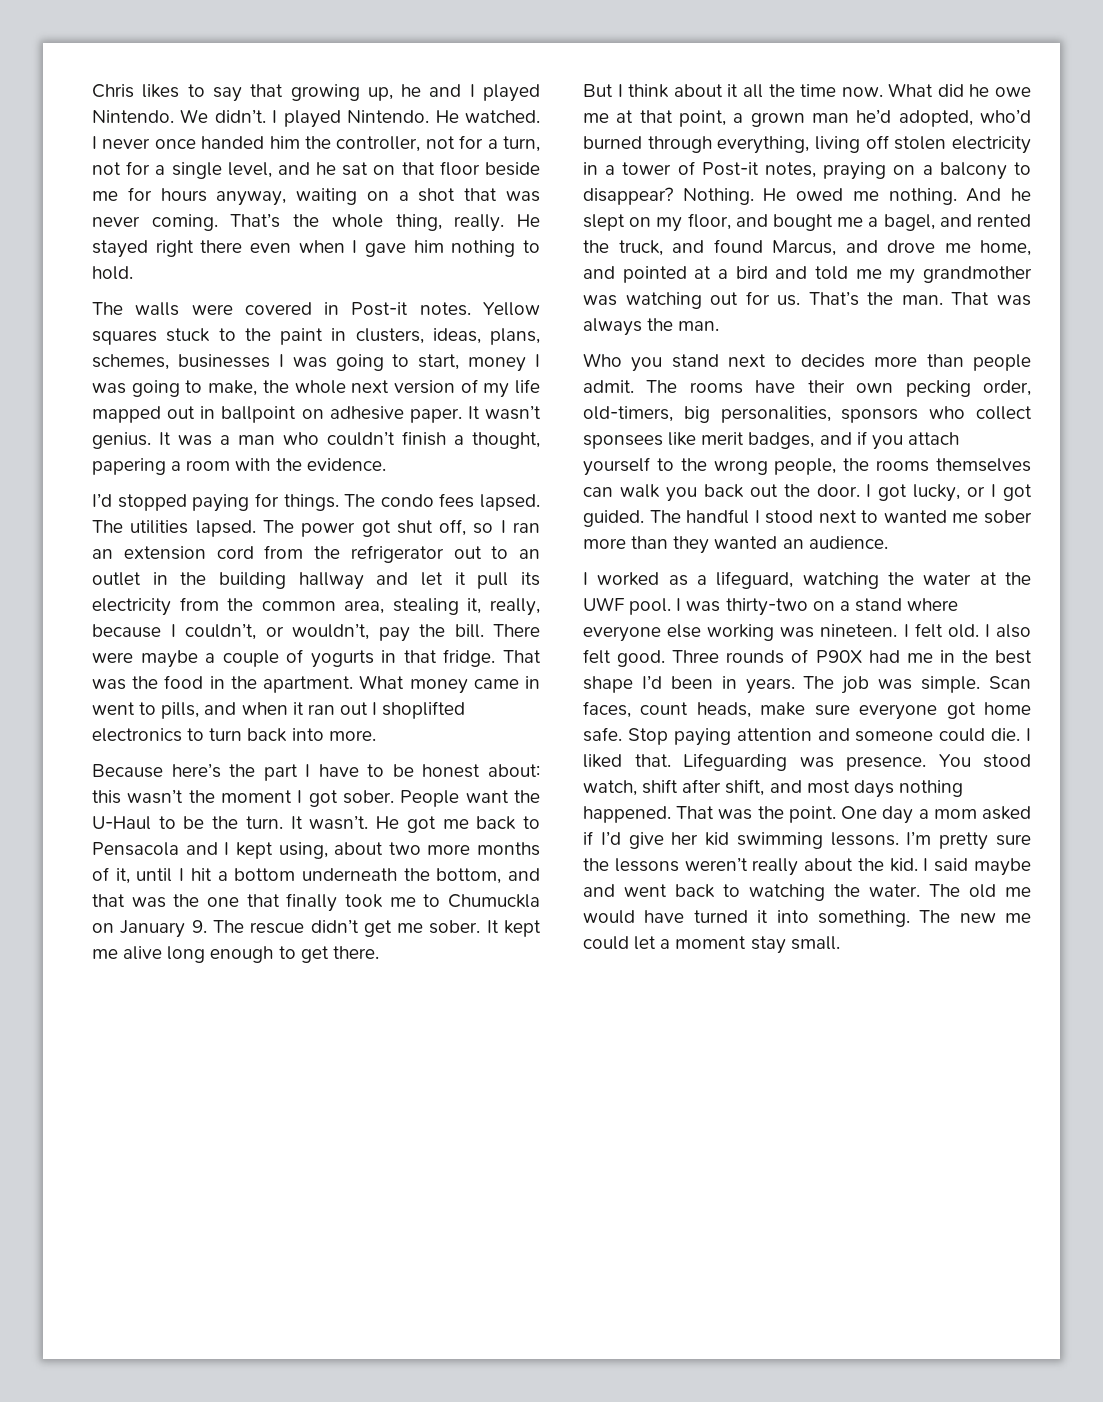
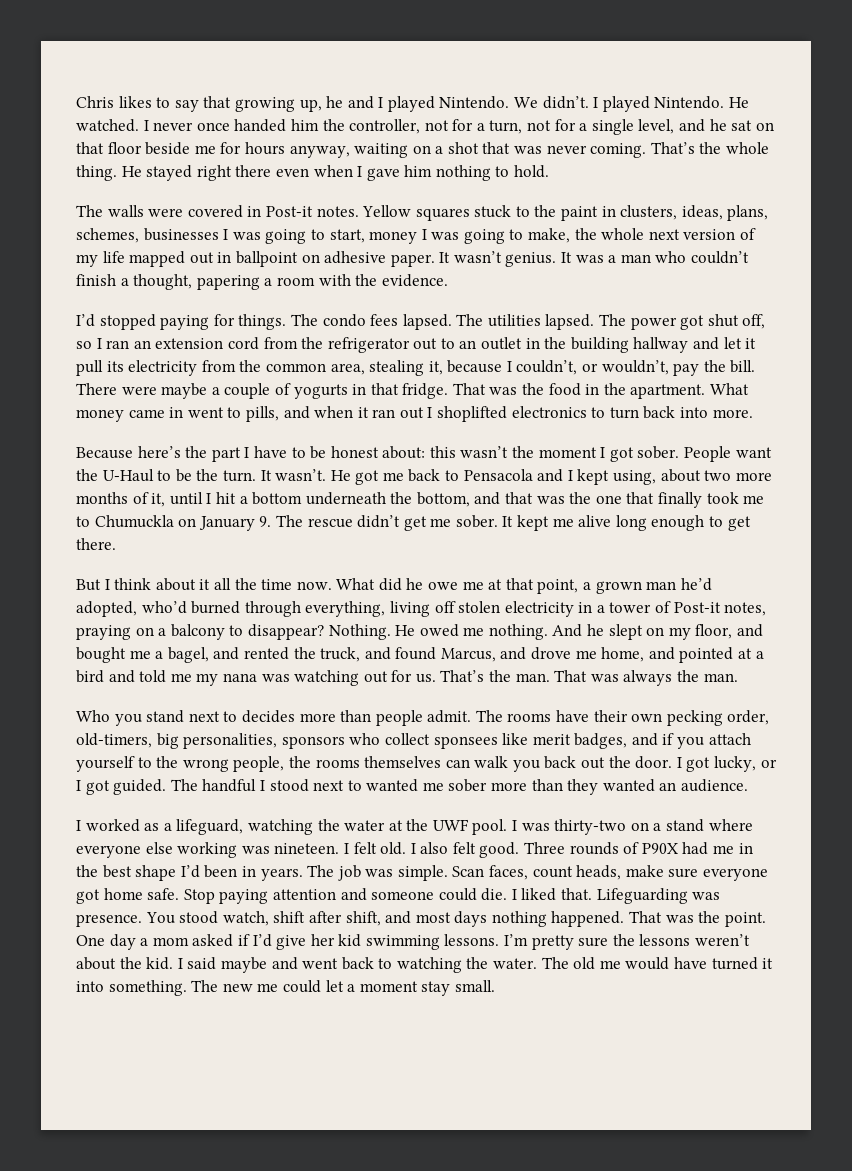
[395,214,505,232] thing, really. -> [76,165,117,181] thing.
[489,598,540,616] really, -> (443, 368) none
[923,266,1032,283] grandmother -> [222,673,257,682] nana
[752,858,799,876] really -> (751, 940) none

